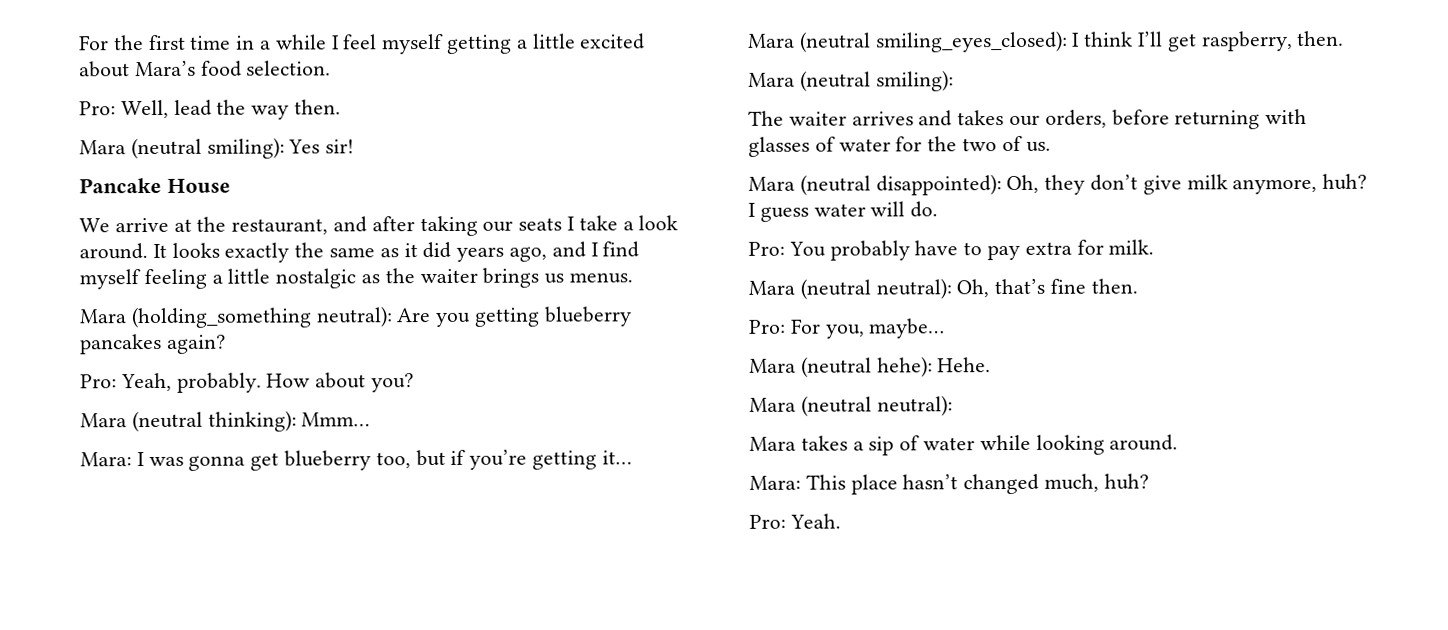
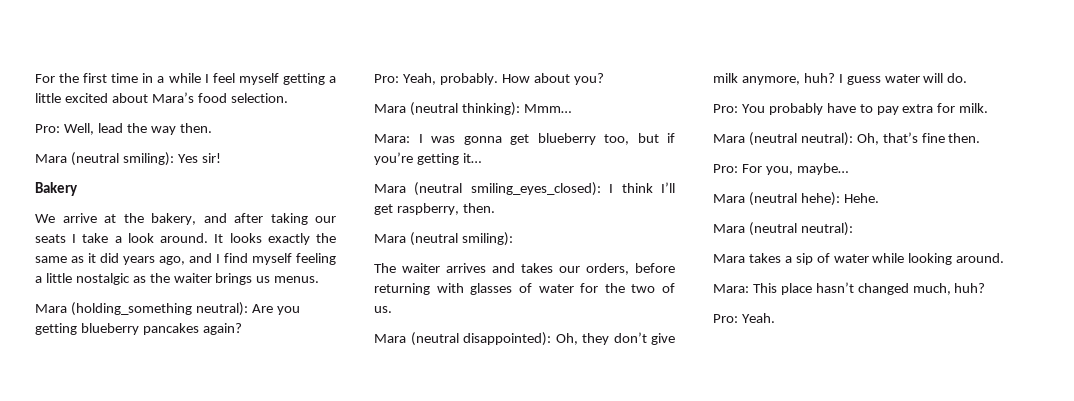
[79,177,231,194] Pancake House -> [35,182,78,196] Bakery
[231,218,329,235] restaurant, -> [151,213,196,225] bakery,

